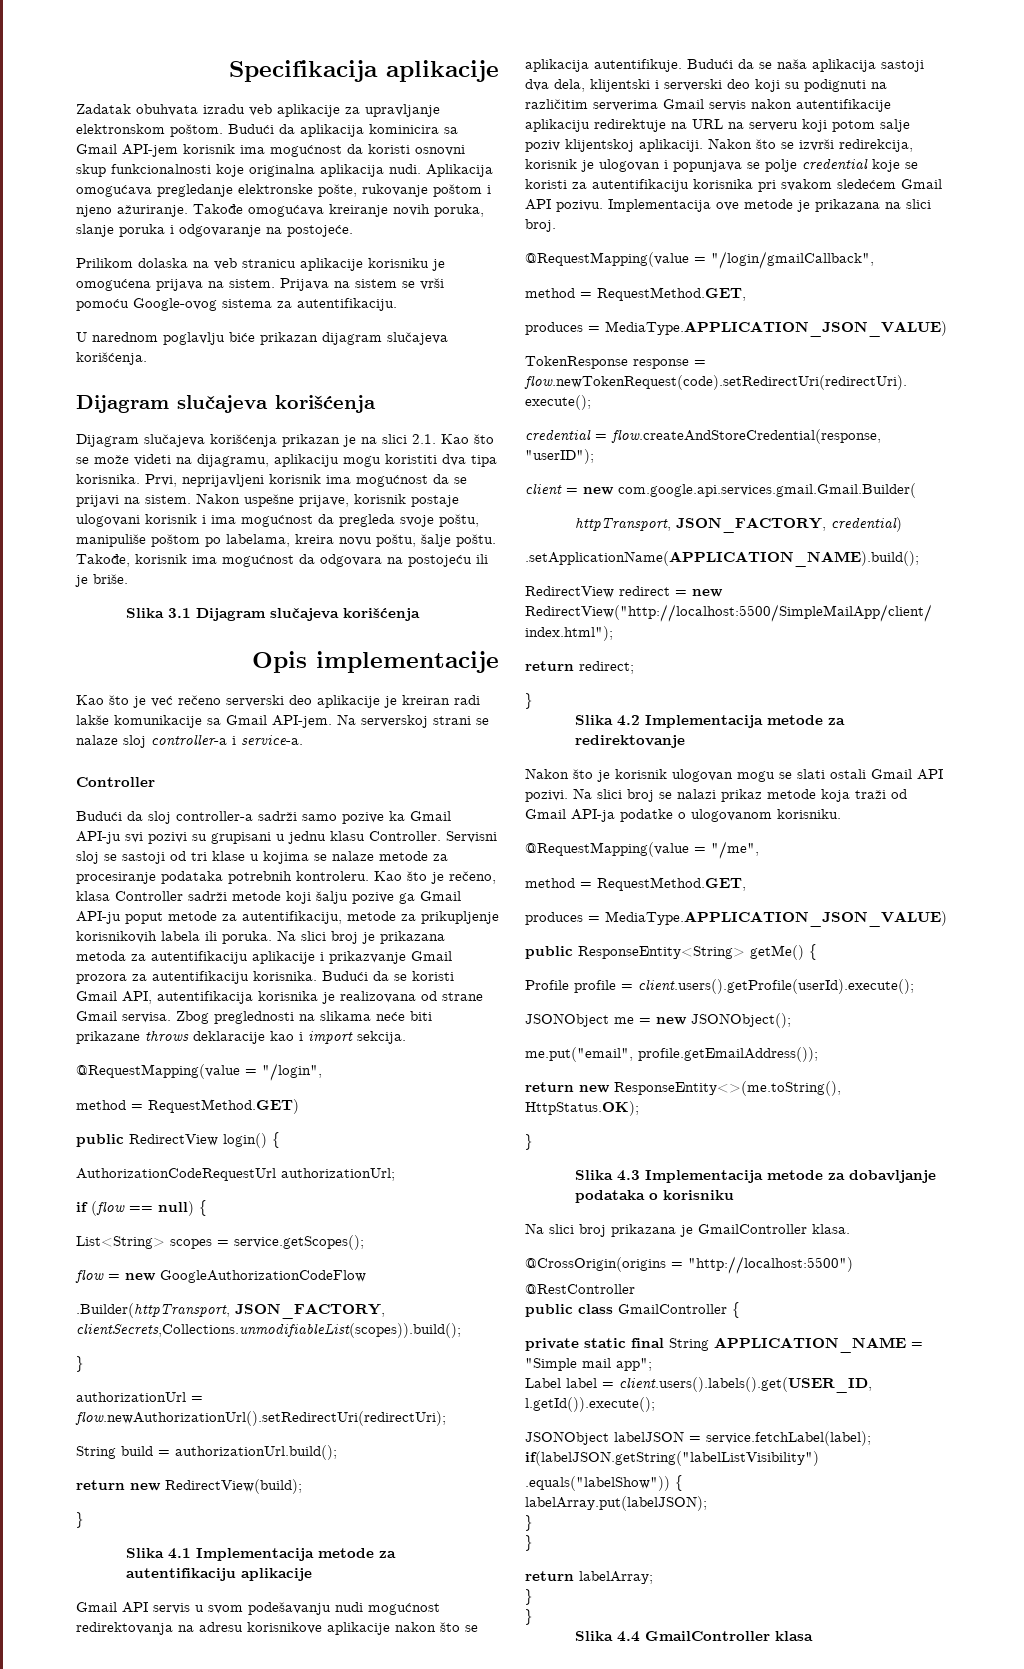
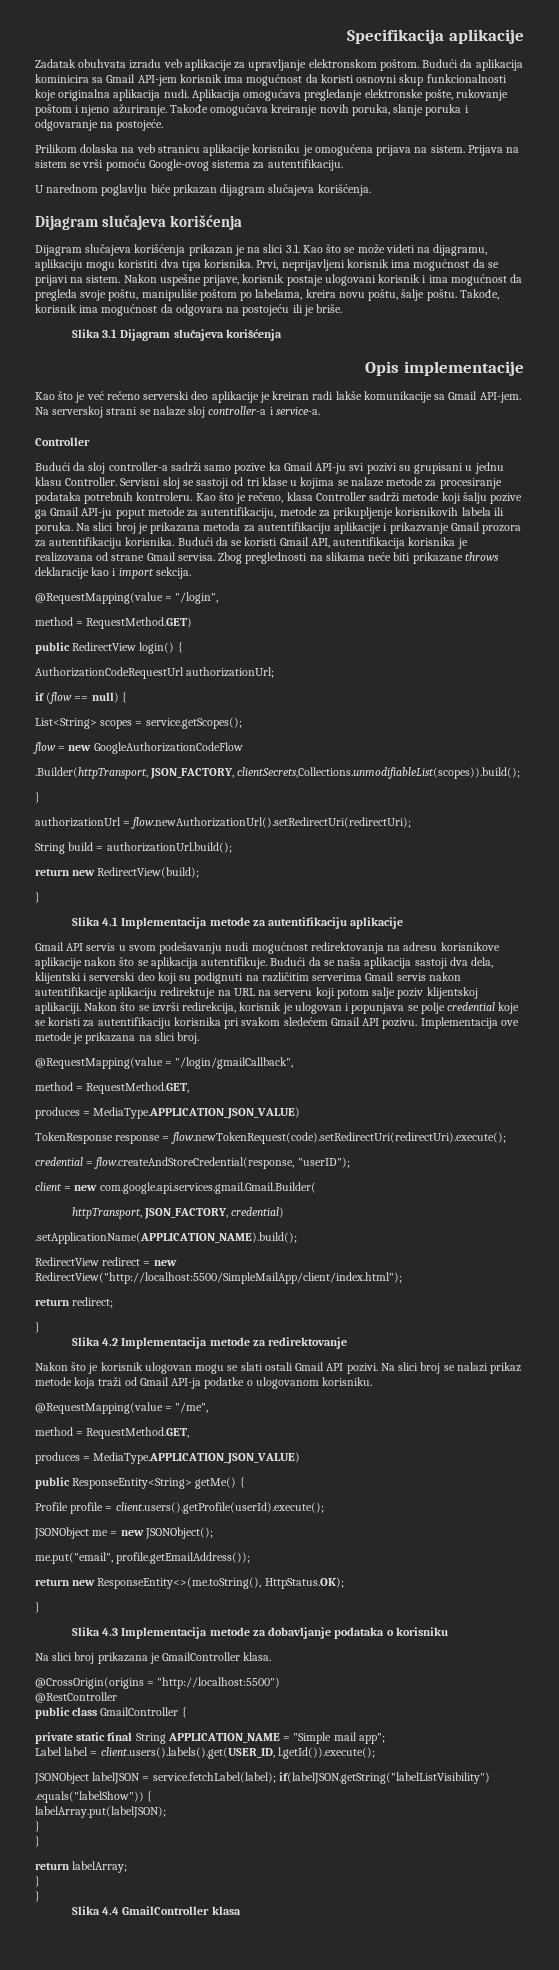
[412,434,436,444] 2.1. -> [285,244,300,253] 3.1.

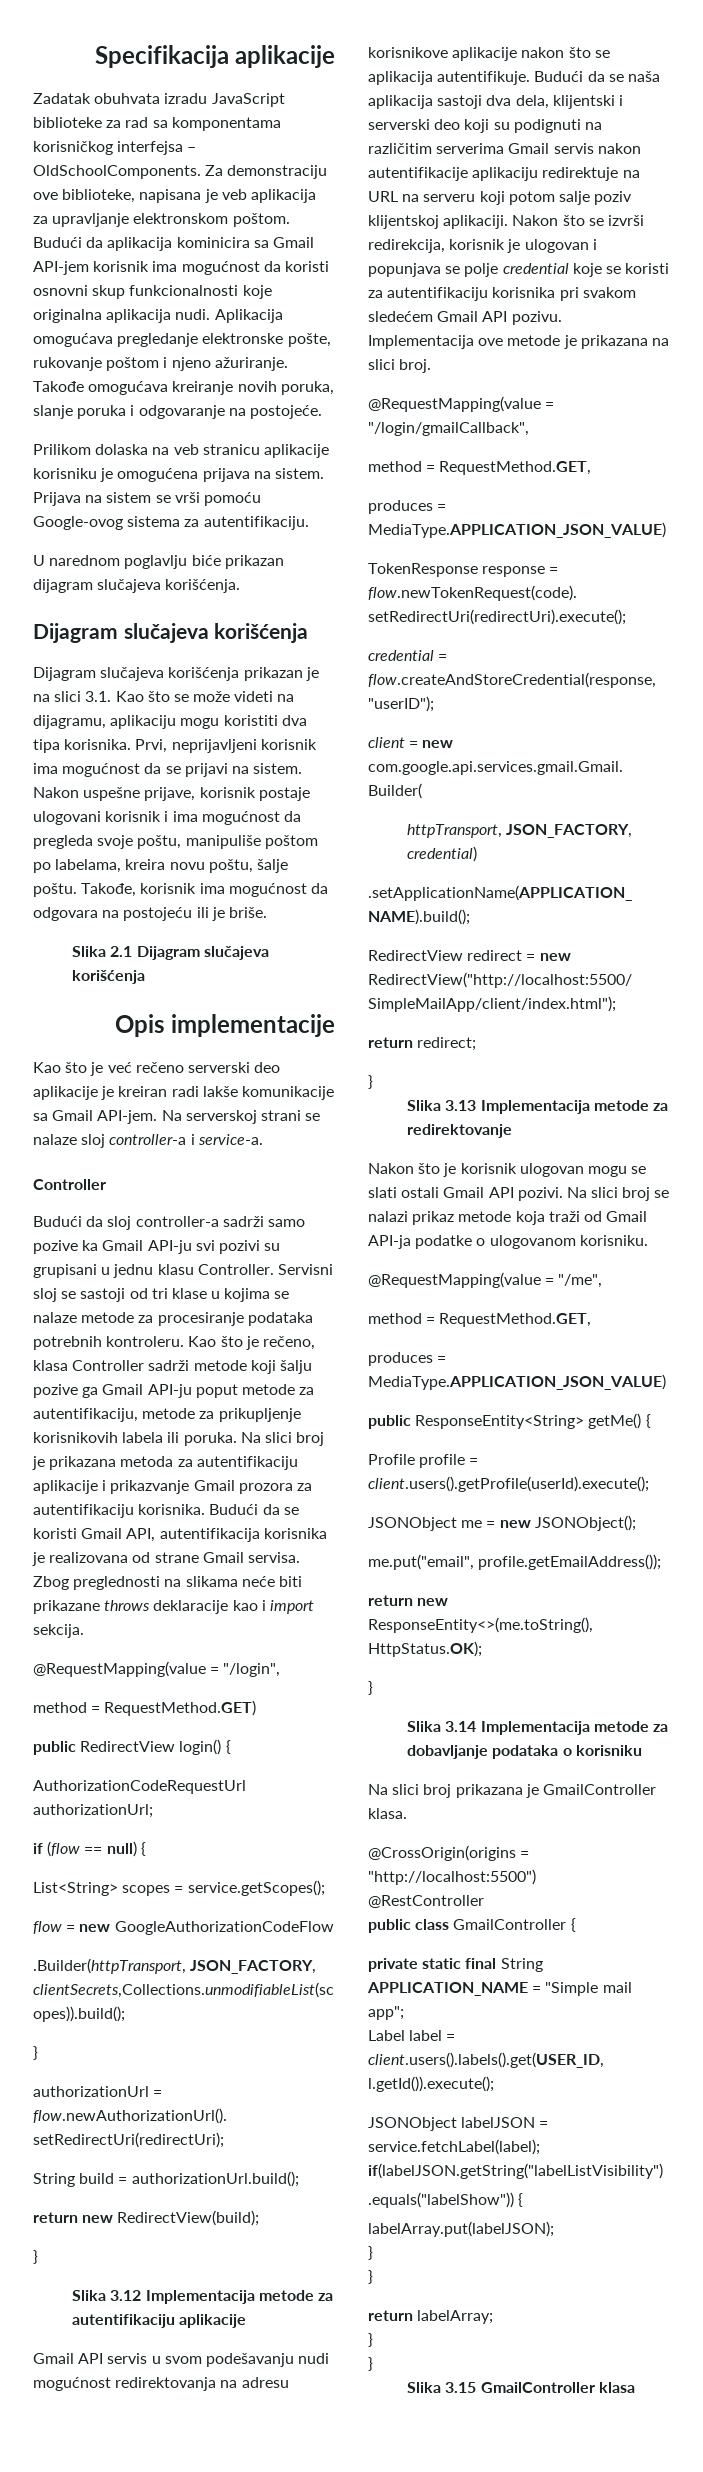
[163,59,232,71] veb aplikacije -> [211,93,285,107] [33,117,281,131] [33,141,197,155] [33,165,328,179] [33,189,316,203] JavaScript biblioteke za rad sa komponentama korisničkog interfejsa – OldSchoolComponents. Za demonstraciju ove biblioteke, napisana je veb aplikacija
[102,329,118,338] 3.1 -> [110,946,133,957] 2.1
[102,917,119,926] 4.1 -> [110,2290,142,2301] 3.12
[102,1338,119,1346] 4.2 -> [445,1100,477,1111] 3.13
[102,1628,119,1636] 4.3 -> [445,1721,477,1732] 3.14
[102,1907,120,1915] 4.4 -> [445,2382,477,2393] 3.15

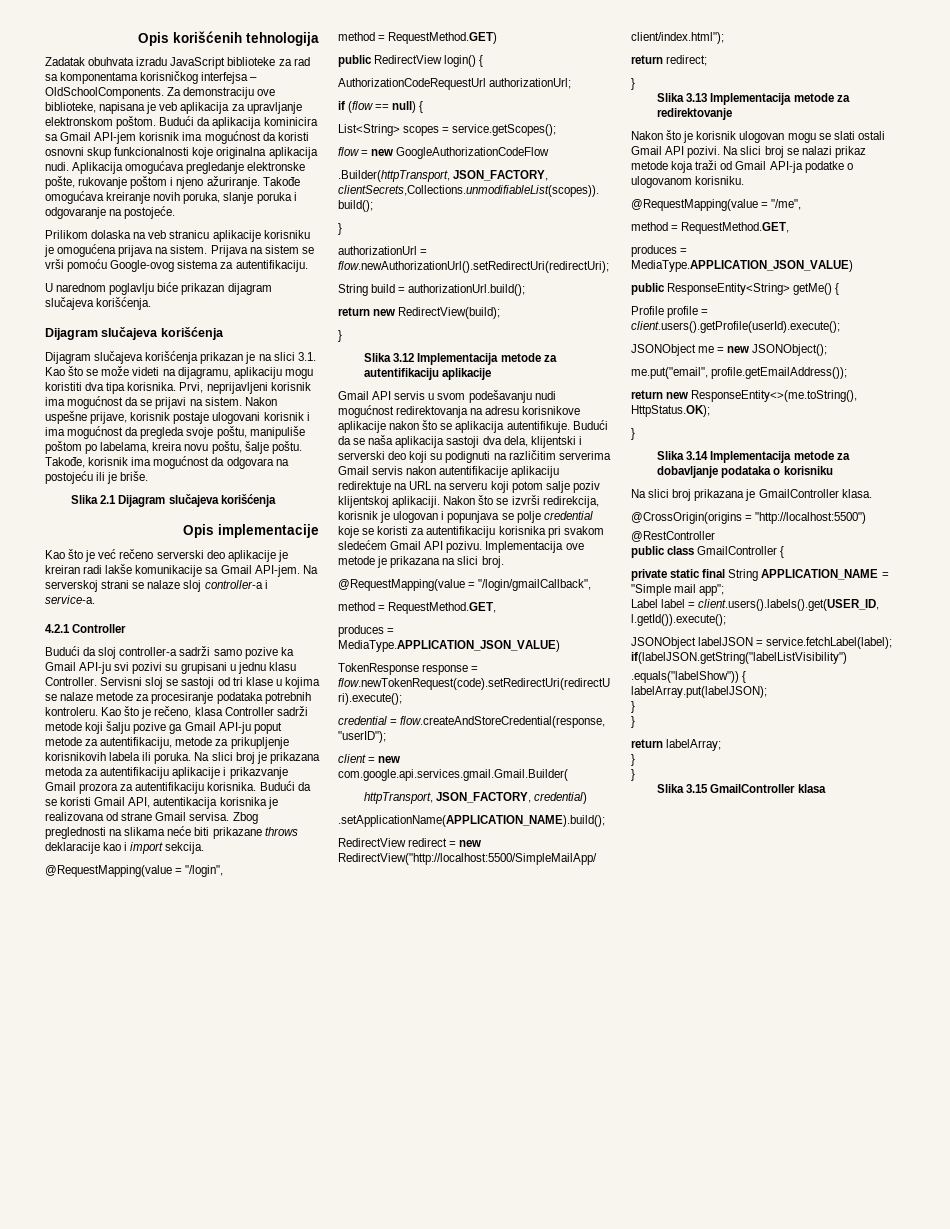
[94,45,335,68] Specifikacija aplikacije -> [138,31,319,46] Opis korišćenih tehnologija
(263, 1139) none -> [45,624,70,633] 4.2.1
[159,1528,260,1542] autentifikacija -> [153,797,218,809] autentikacija

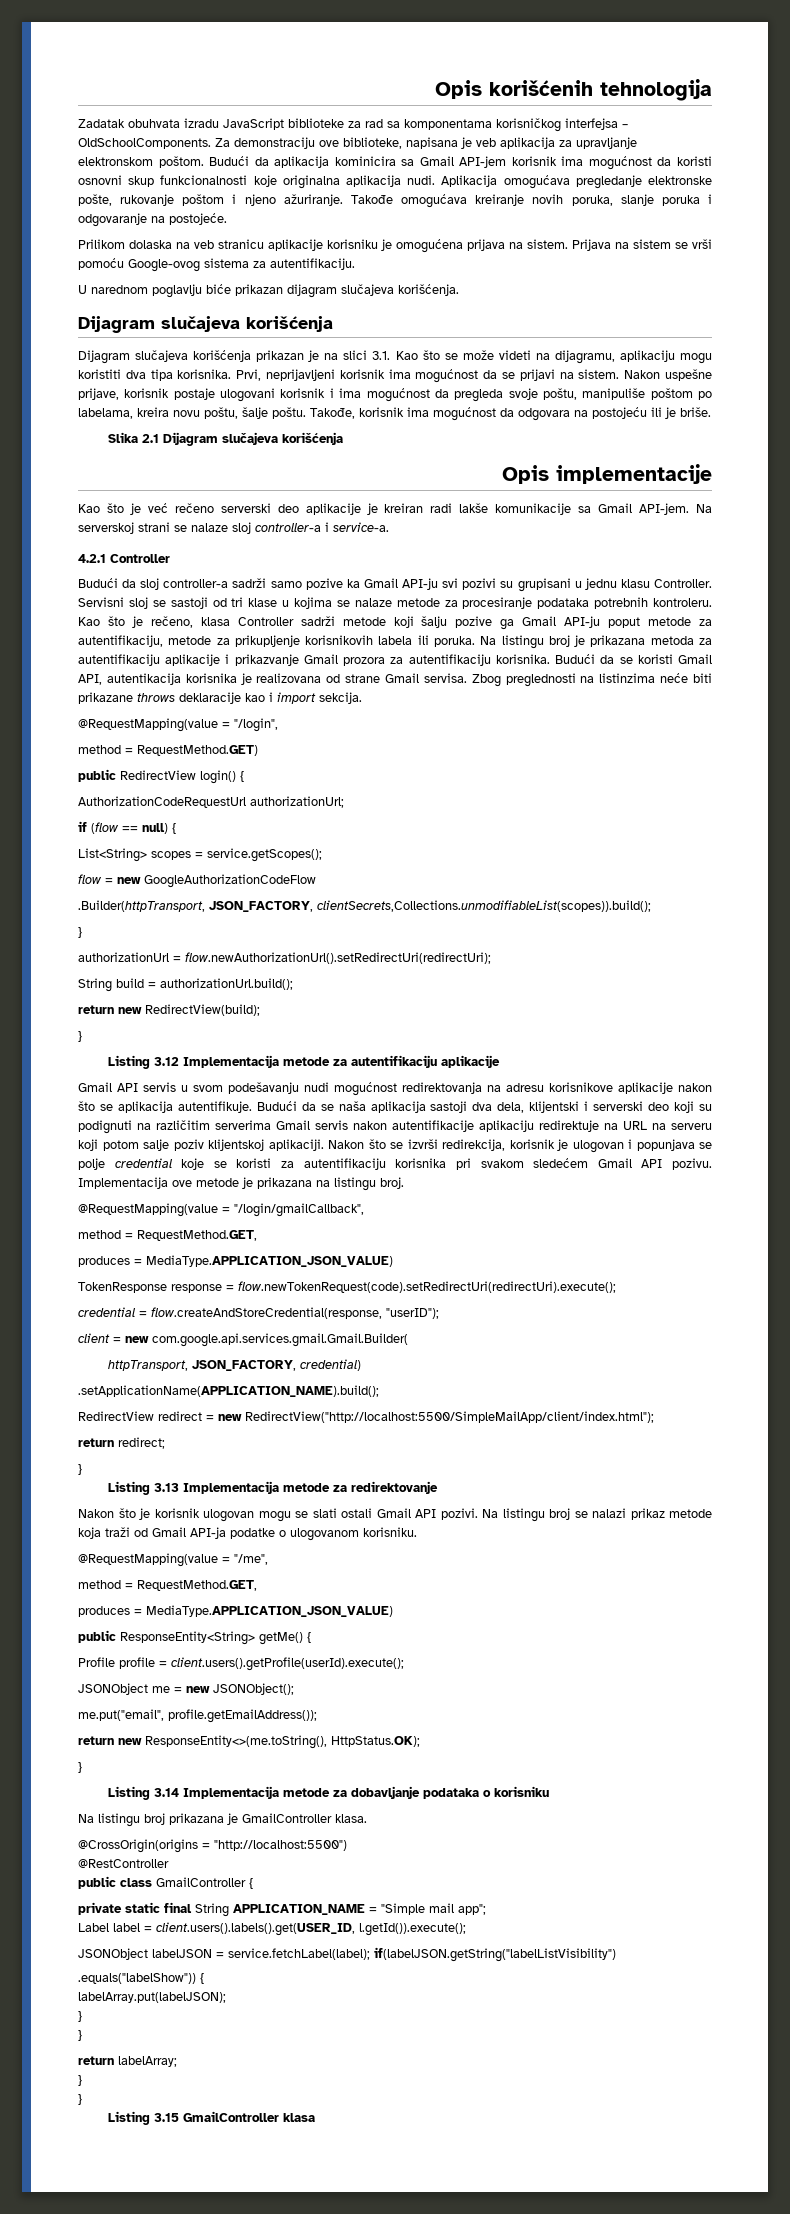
[211,752,233,761] slici -> [501,635,544,649] listingu
[124,827,166,836] slikama -> [599,673,656,683] listinzima
[364,353,392,362] Slika -> [107,1055,150,1069] Listing
[457,556,479,565] slici -> [334,1177,376,1191] listingu
[657,93,685,102] Slika -> [107,1481,150,1495] Listing
[740,146,762,155] slici -> [502,1508,545,1522] listingu
[657,451,685,460] Slika -> [107,1786,150,1800] Listing
[648,489,670,498] slici -> [98,1813,140,1827] listingu
[657,784,685,793] Slika -> [107,2111,150,2125] Listing

